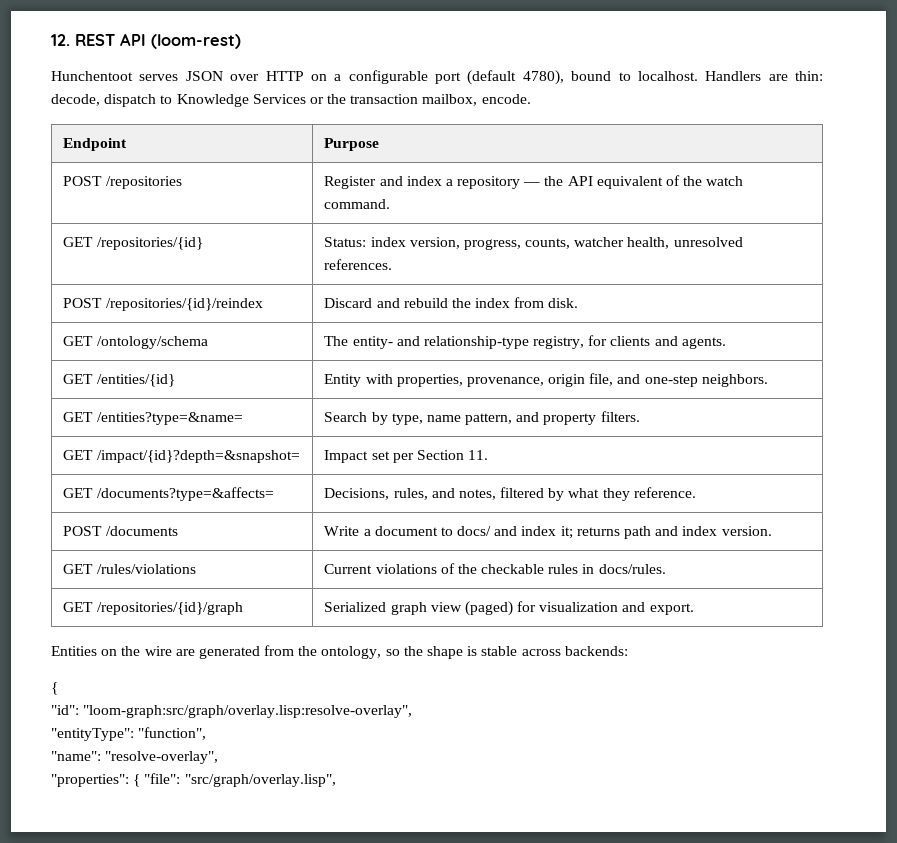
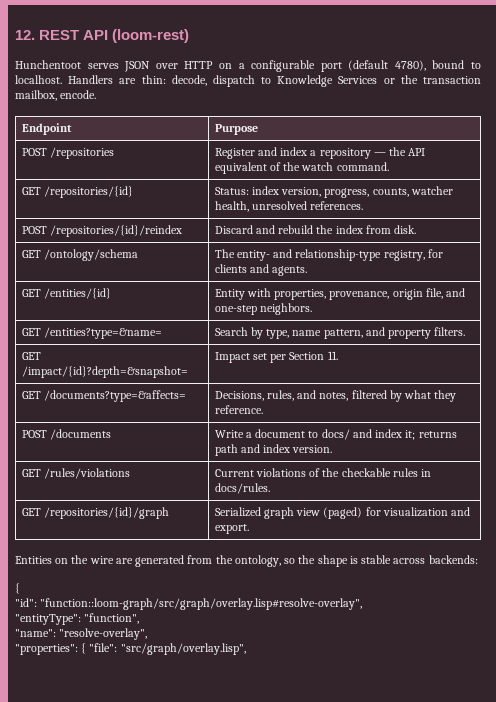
[83,705,413,718] "loom-graph:src/graph/overlay.lisp:resolve-overlay", -> [40,598,363,610] "function::loom-graph/src/graph/overlay.lisp#resolve-overlay",

